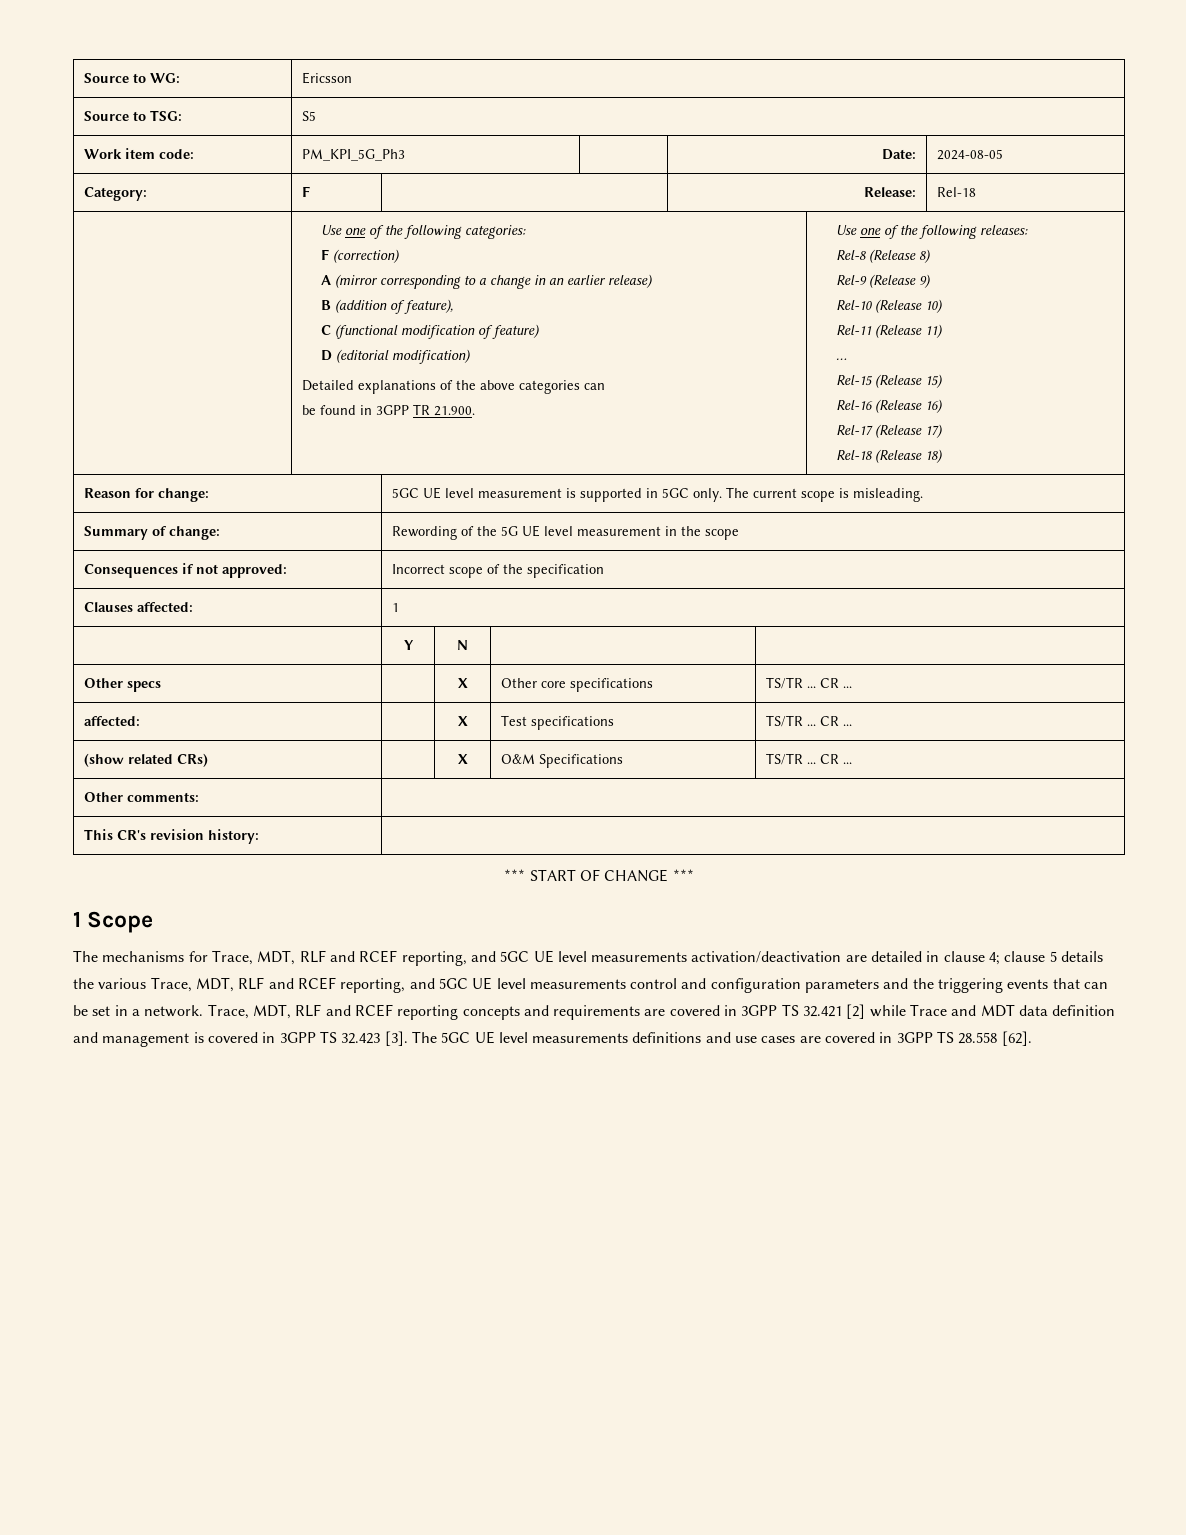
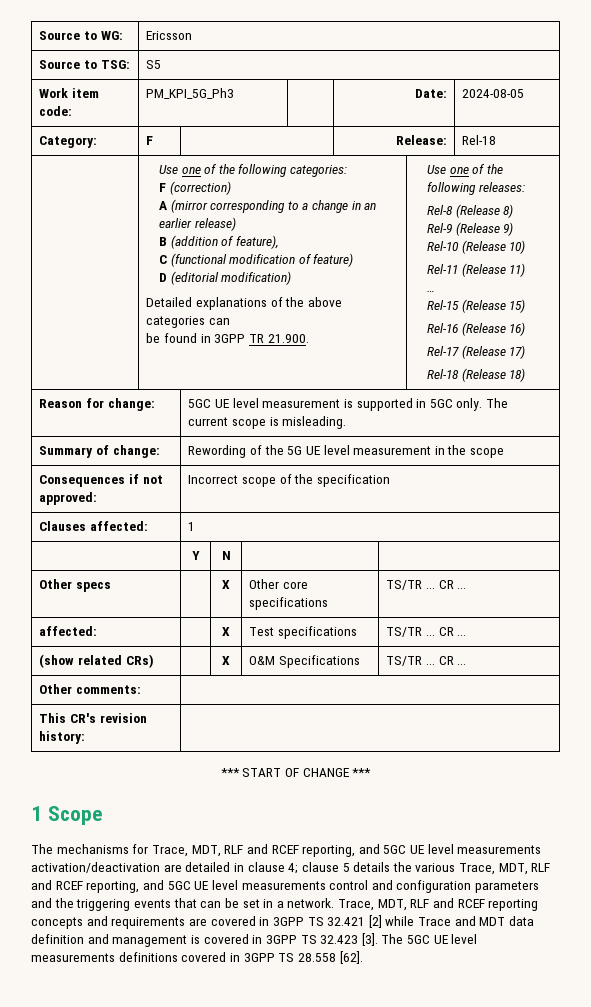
[705,1032,821,1043] and use cases are -> (178, 957) none

